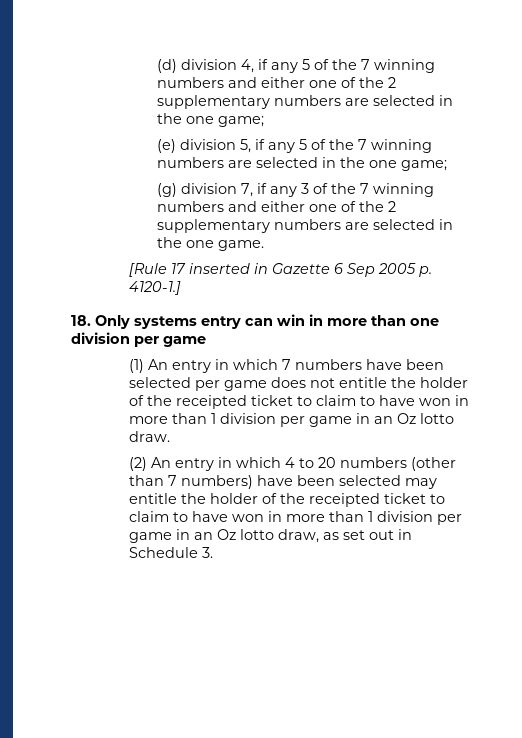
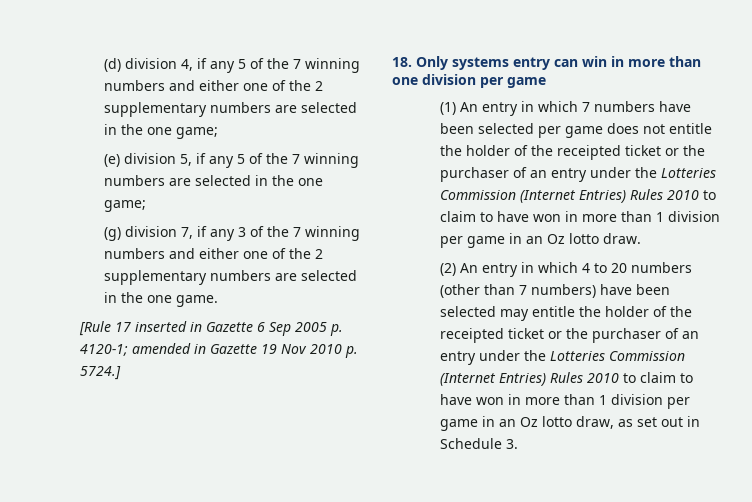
[128,281,181,295] 4120-1.] -> [79,343,358,358] [79,366,121,380] 4120-1; amended in Gazette 19 Nov 2010 p. 5724.]
(293, 400) none -> [664,145,705,156] [439,167,716,182] [439,189,699,203] or the purchaser of an entry under the Lotteries Commission (Internet Entries) Rules 2010
(426, 498) none -> [547,328,699,343] [439,350,685,365] [439,372,619,386] or the purchaser of an entry under the Lotteries Commission (Internet Entries) Rules 2010

